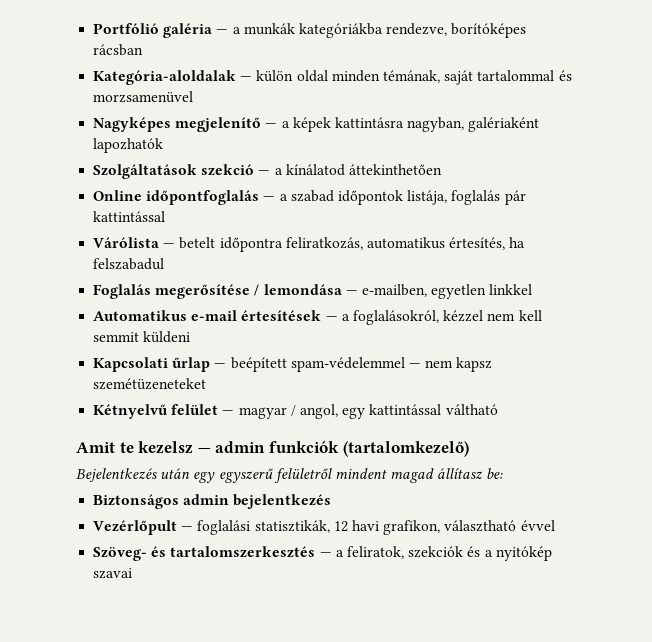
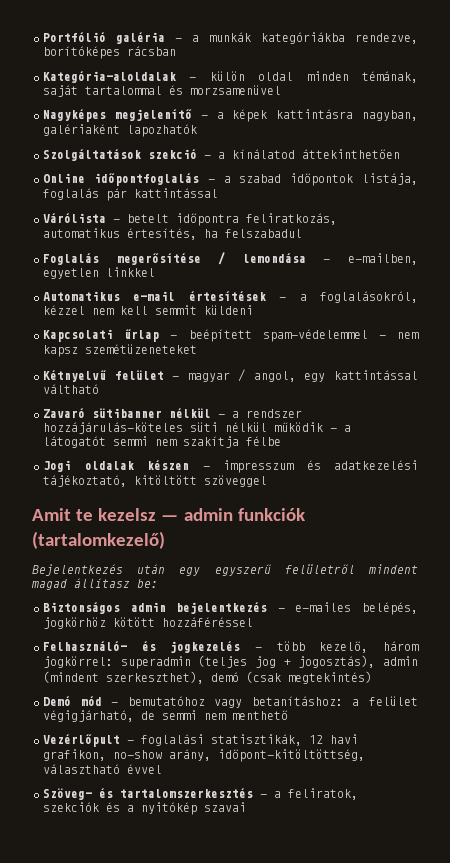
(498, 409) none -> [43,408,302,418] [43,422,351,434] [43,436,281,448] [43,460,418,473] [43,475,267,487] // Zavaró sütibanner nélkül — a rendszer hozzájárulás-köteles süti nélkül működik — a látogatót semmi nem szakítja félbe // Jogi oldalak készen — impresszum és adatkezelési tájékoztató, kitöltött szöveggel
(332, 501) none -> [277,602,418,615] [43,617,253,629] [43,641,419,653] [43,655,418,669] [43,671,372,684] [43,696,418,708] [43,710,288,722] — e-mailes belépés, jogkörhöz kötött hozzáféréssel // Felhasználó- és jogkezelés — több kezelő, három jogkörrel: superadmin (teljes jog + jogosztás), admin (mindent szerkeszthet), demó (csak megtekintés) // Demó mód — bemutatóhoz vagy betanításhoz: a felület végigjárható, de semmi nem menthető
(441, 527) none -> [113,749,365,762] no-show arány, időpont-kitöltöttség,

